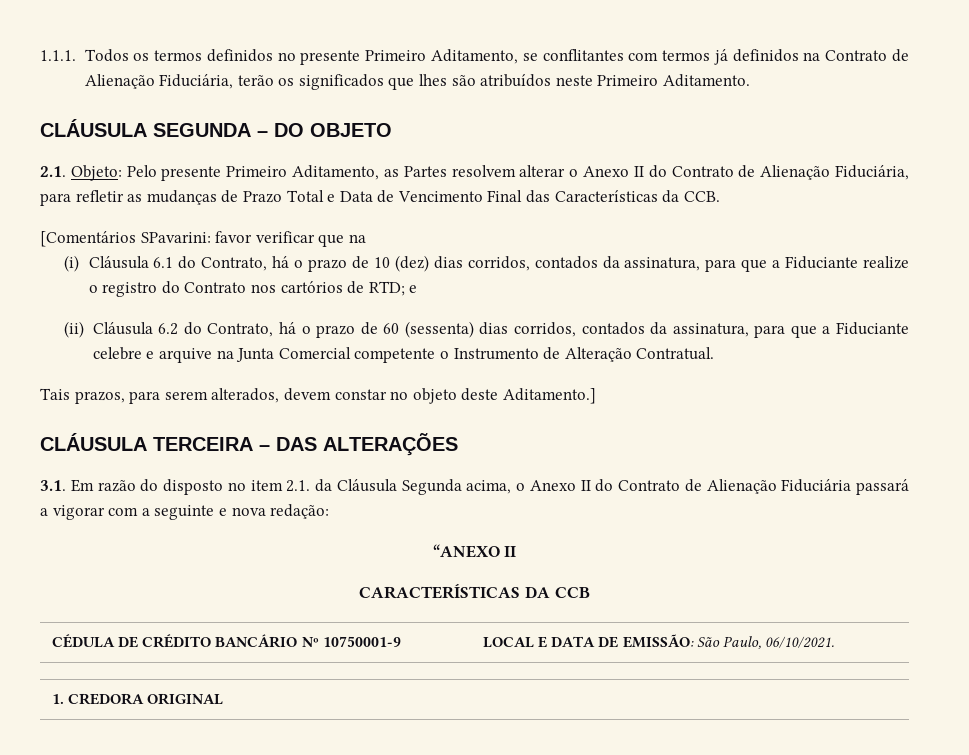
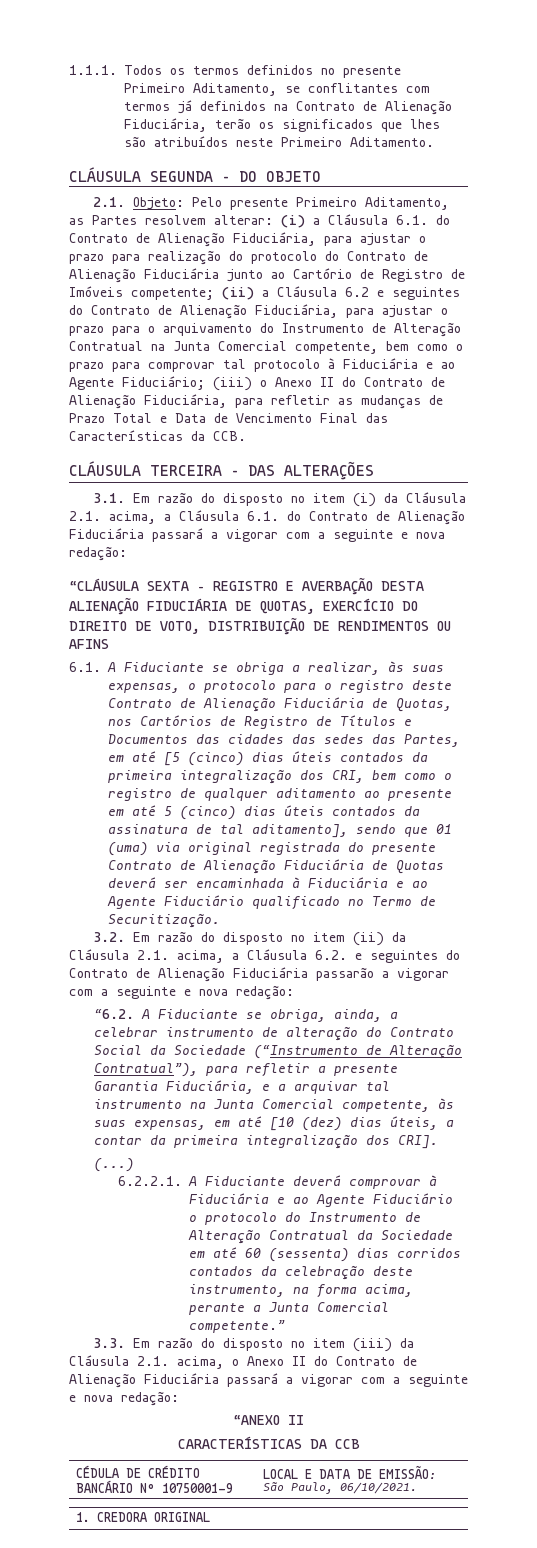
[519,165,566,177] alterar -> [214,214,450,228] [69,232,426,247] [69,250,428,265] [69,268,465,283] [69,286,460,300] [69,304,448,319] [69,322,461,337] [69,341,463,354] [69,358,455,372] [69,376,252,391] alterar: (i) a Cláusula 6.1. do Contrato de Alienação Fiduciária, para ajustar o prazo para realização do protocolo do Contrato de Alienação Fiduciária junto ao Cartório de Registro de Imóveis competente; (ii) a Cláusula 6.2 e seguintes do Contrato de Alienação Fiduciária, para ajustar o prazo para o arquivamento do Instrumento de Alteração Contratual na Junta Comercial competente, bem como o prazo para comprovar tal protocolo à Fiduciária e ao Agente Fiduciário; (iii)
[40,231,366,247] [64,255,909,272] [88,281,418,297] [64,321,909,338] [92,347,715,363] [40,388,596,404] // [Comentários SPavarini: favor verificar que na // (i) Cláusula 6.1 do Contrato, há o prazo de 10 (dez) dias corridos, contados da assinatura, para que a Fiduciante realize o registro do Contrato nos cartórios de RTD; e // (ii) Cláusula 6.2 do Contrato, há o prazo de 60 (sessenta) dias corridos, contados da assinatura, para que a Fiduciante celebre e arquive na Junta Comercial competente o Instrumento de Alteração Contratual. // Tais prazos, para serem alterados, devem constar no objeto deste Aditamento.] -> (246, 436) none
[286,479,462,495] 2.1. da Cláusula Segunda -> [352,492,466,507] [69,510,465,525] [69,528,445,542] [69,546,127,561] [69,577,424,595] [69,597,418,615] [69,617,451,635] [69,639,109,649] [69,661,444,675] [108,680,452,693] [108,697,452,712] [108,715,412,729] [108,734,460,747] [108,751,428,766] [108,769,452,784] [108,788,452,801] [108,805,420,820] [108,824,452,838] [108,842,436,856] [108,859,444,874] [108,877,428,888] [107,895,436,910] [108,913,220,928] [92,931,406,946] [69,949,460,963] [69,967,449,982] [69,985,294,1000] [93,1009,398,1022] [93,1026,454,1041] [93,1044,462,1059] [93,1063,398,1077] [93,1080,390,1094] [93,1098,454,1112] [93,1116,454,1131] [93,1134,438,1149] [93,1158,134,1172] [118,1175,438,1189] [189,1193,454,1207] [189,1212,422,1225] [188,1229,454,1244] [189,1247,462,1262] [189,1265,414,1280] [189,1284,414,1298] [189,1302,390,1315] [189,1320,286,1333] [92,1337,414,1352] [69,1355,169,1366] (i) da Cláusula 2.1. acima, a Cláusula 6.1. do Contrato de Alienação Fiduciária passará a vigorar com a seguinte e nova redação: // “CLÁUSULA SEXTA – REGISTRO E AVERBAÇÃO DESTA ALIENAÇÃO FIDUCIÁRIA DE QUOTAS, EXERCÍCIO DO DIREITO DE VOTO, DISTRIBUIÇÃO DE RENDIMENTOS OU AFINS // 6.1. A Fiduciante se obriga a realizar, às suas expensas, o protocolo para o registro deste Contrato de Alienação Fiduciária de Quotas, nos Cartórios de Registro de Títulos e Documentos das cidades das sedes das Partes, em até [5 (cinco) dias úteis contados da primeira integralização dos CRI, bem como o registro de qualquer aditamento ao presente em até 5 (cinco) dias úteis contados da assinatura de tal aditamento], sendo que 01 (uma) via original registrada do presente Contrato de Alienação Fiduciária de Quotas deverá ser encaminhada à Fiduciária e ao Agente Fiduciário qualificado no Termo de Securitização. // 3.2. Em razão do disposto no item (ii) da Cláusula 2.1. acima, a Cláusula 6.2. e seguintes do Contrato de Alienação Fiduciária passarão a vigorar com a seguinte e nova redação: // “6.2. A Fiduciante se obriga, ainda, a celebrar instrumento de alteração do Contrato Social da Sociedade (“Instrumento de Alteração Contratual”), para refletir a presente Garantia Fiduciária, e a arquivar tal instrumento na Junta Comercial competente, às suas expensas, em até [10 (dez) dias úteis, a contar da primeira integralização dos CRI]. // (...) // 6.2.2.1. A Fiduciante deverá comprovar à Fiduciária e ao Agente Fiduciário o protocolo do Instrumento de Alteração Contratual da Sociedade em até 60 (sessenta) dias corridos contados da celebração deste instrumento, na forma acima, perante a Junta Comercial competente.” // 3.3. Em razão do disposto no item (iii) da Cláusula 2.1.

